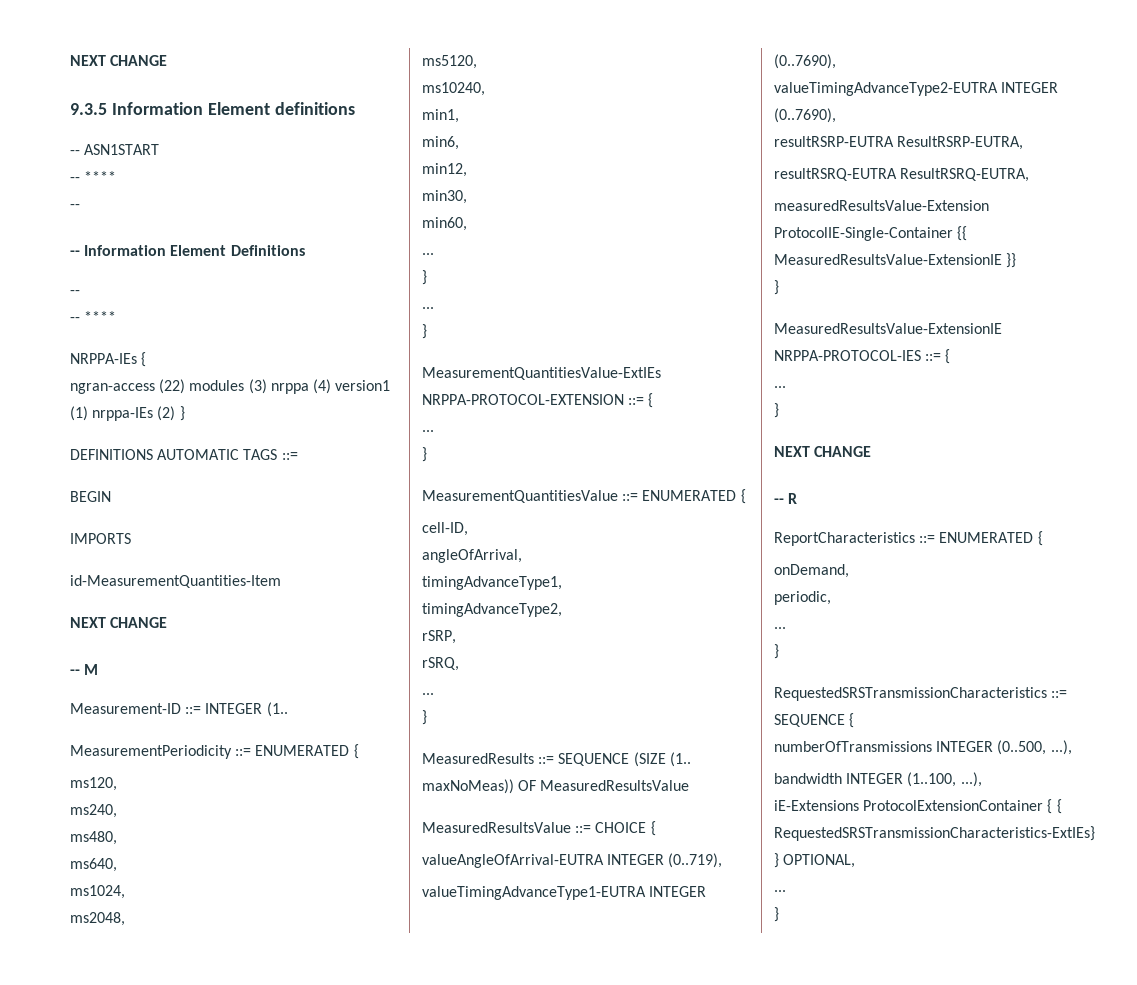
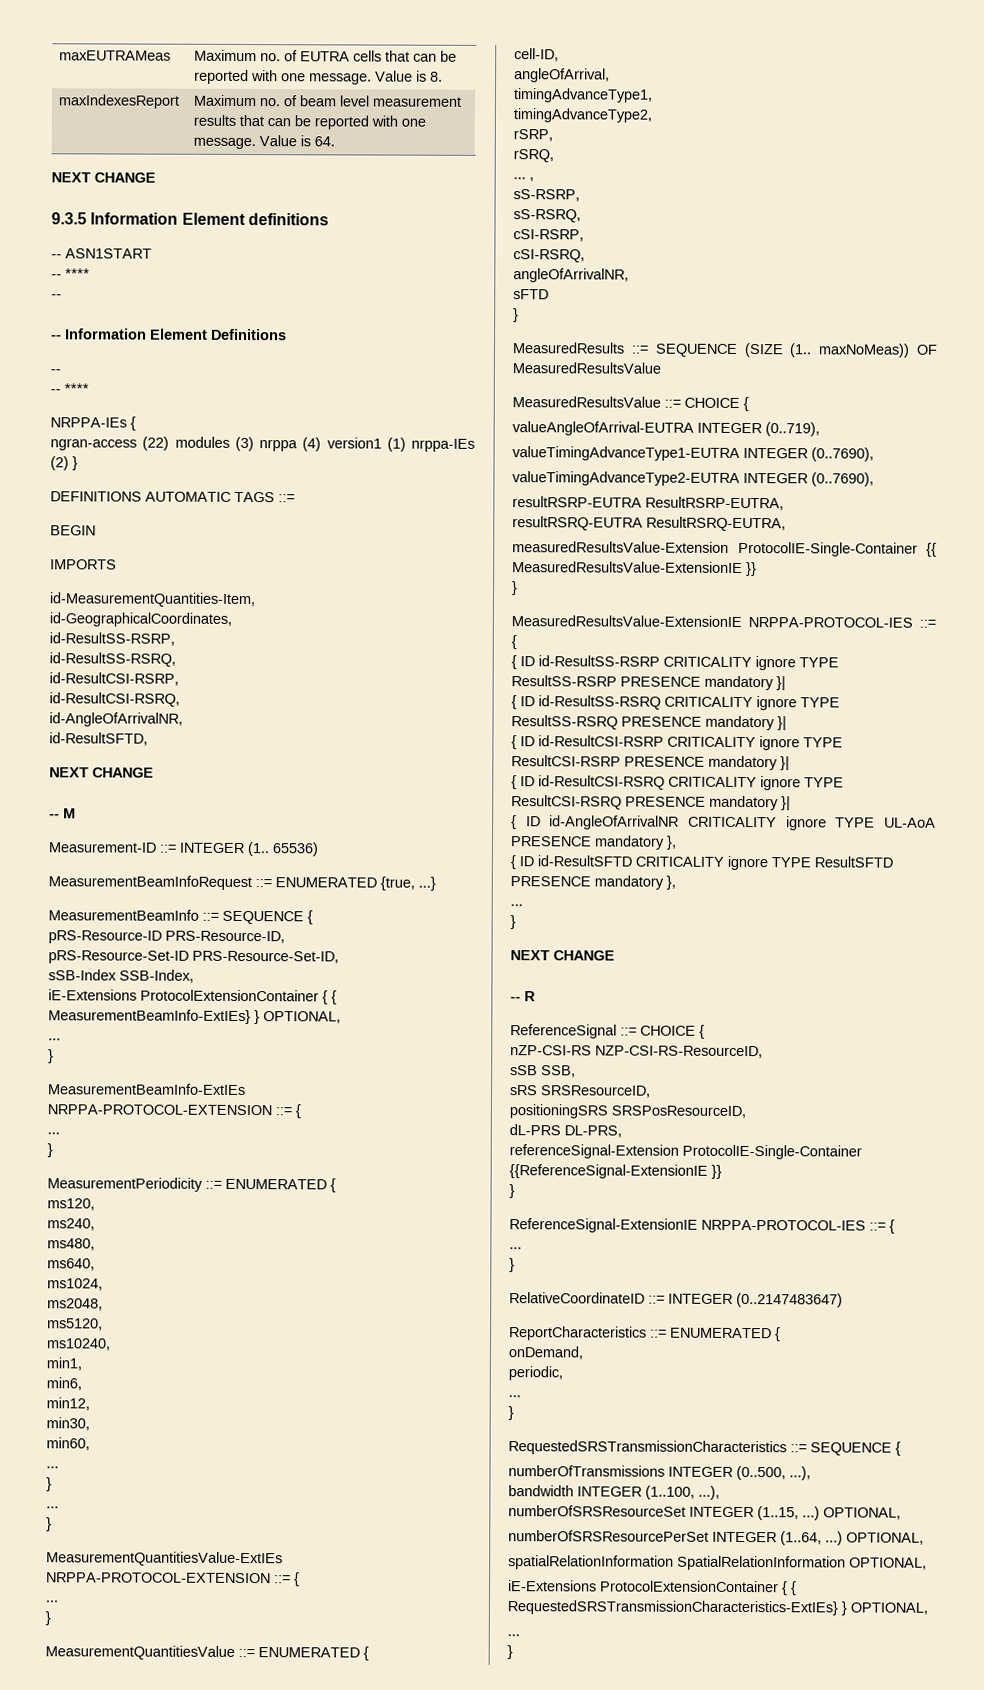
(70, 60) none -> [59,50,172,61] [194,49,458,62] [194,69,444,85] [58,94,181,109] [193,94,463,107] [193,114,427,130] [193,135,336,150] maxEUTRAMeas | Maximum no. of EUTRA cells that can be reported with one message. Value is 8. // maxIndexesReport | Maximum no. of beam level measurement results that can be reported with one message. Value is 64. //
[70,575,281,588] id-MeasurementQuantities-Item -> [49,592,256,608] [49,612,232,627] [49,632,175,646] [49,652,176,667] [49,672,179,686] [49,692,180,707] [49,712,183,727] [49,732,148,746] id-MeasurementQuantities-Item, // id-GeographicalCoordinates, // id-ResultSS-RSRP, // id-ResultSS-RSRQ, // id-ResultCSI-RSRP, // id-ResultCSI-RSRQ, // id-AngleOfArrivalNR, // id-ResultSFTD,
(288, 709) none -> [272,842,319,857] [48,875,436,891] [48,909,313,925] [48,930,285,944] [48,950,339,964] [48,969,194,983] [48,989,337,1005] [48,1009,341,1025] [48,1038,61,1041] [48,1049,54,1064] [47,1083,246,1096] [47,1104,301,1119] [47,1132,60,1135] [47,1143,53,1158] 65536) // MeasurementBeamInfoRequest ::= ENUMERATED {true, ...} // MeasurementBeamInfo ::= SEQUENCE { // pRS-Resource-ID PRS-Resource-ID, // pRS-Resource-Set-ID PRS-Resource-Set-ID, // sSB-Index SSB-Index, // iE-Extensions ProtocolExtensionContainer { { MeasurementBeamInfo-ExtIEs} } OPTIONAL, // ... // } // MeasurementBeamInfo-ExtIEs NRPPA-PROTOCOL-EXTENSION ::= { // ... // }
(434, 694) none -> [529,177,534,182] [513,189,580,202] [513,209,581,223] [513,229,584,242] [513,249,585,263] [513,268,629,283] [513,289,549,300] , // sS-RSRP, // sS-RSRQ, // cSI-RSRP, // cSI-RSRQ, // angleOfArrivalNR, // sFTD
(951, 356) none -> [511,655,839,671] [511,675,786,691] [511,695,840,711] [511,715,787,731] [511,735,843,751] [511,755,790,771] [511,775,844,791] [511,795,791,811] [511,815,936,831] [510,835,677,850] [510,855,893,871] [510,875,676,890] // { ID id-ResultSS-RSRP CRITICALITY ignore TYPE ResultSS-RSRP PRESENCE mandatory }| // { ID id-ResultSS-RSRQ CRITICALITY ignore TYPE ResultSS-RSRQ PRESENCE mandatory }| // { ID id-ResultCSI-RSRP CRITICALITY ignore TYPE ResultCSI-RSRP PRESENCE mandatory }| // { ID id-ResultCSI-RSRQ CRITICALITY ignore TYPE ResultCSI-RSRQ PRESENCE mandatory }| // { ID id-AngleOfArrivalNR CRITICALITY ignore TYPE UL-AoA PRESENCE mandatory }, // { ID id-ResultSFTD CRITICALITY ignore TYPE ResultSFTD PRESENCE mandatory },
(798, 498) none -> [510,1024,705,1039] [510,1045,763,1059] [510,1065,576,1078] [509,1085,651,1098] [509,1104,746,1119] [509,1124,622,1138] [509,1144,862,1160] [509,1164,722,1179] [509,1184,515,1199] [509,1218,895,1234] [509,1247,522,1250] [509,1258,515,1273] [509,1292,843,1308] // ReferenceSignal ::= CHOICE { // nZP-CSI-RS NZP-CSI-RS-ResourceID, // sSB SSB, // sRS SRSResourceID, // positioningSRS SRSPosResourceID, // dL-PRS DL-PRS, // referenceSignal-Extension ProtocolIE-Single-Container {{ReferenceSignal-ExtensionIE }} // } // ReferenceSignal-ExtensionIE NRPPA-PROTOCOL-IES ::= { // ... // } // RelativeCoordinateID ::= INTEGER (0..2147483647)
(982, 779) none -> [508,1505,901,1521] [508,1530,924,1546] [508,1555,927,1571] // numberOfSRSResourceSet INTEGER (1..15, ...) OPTIONAL, // numberOfSRSResourcePerSet INTEGER (1..64, ...) OPTIONAL, // spatialRelationInformation SpatialRelationInformation OPTIONAL,

